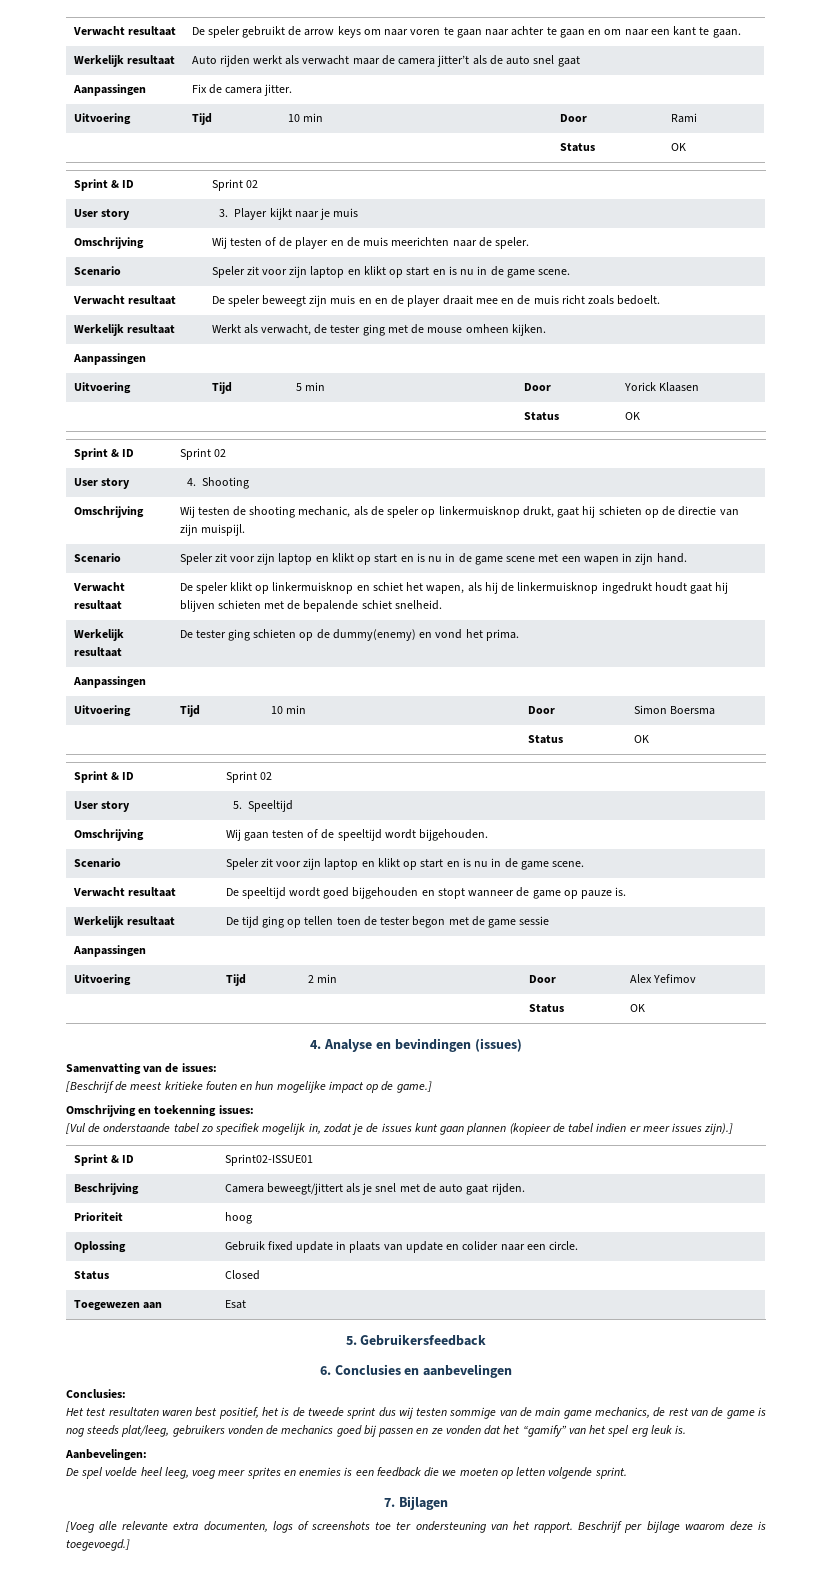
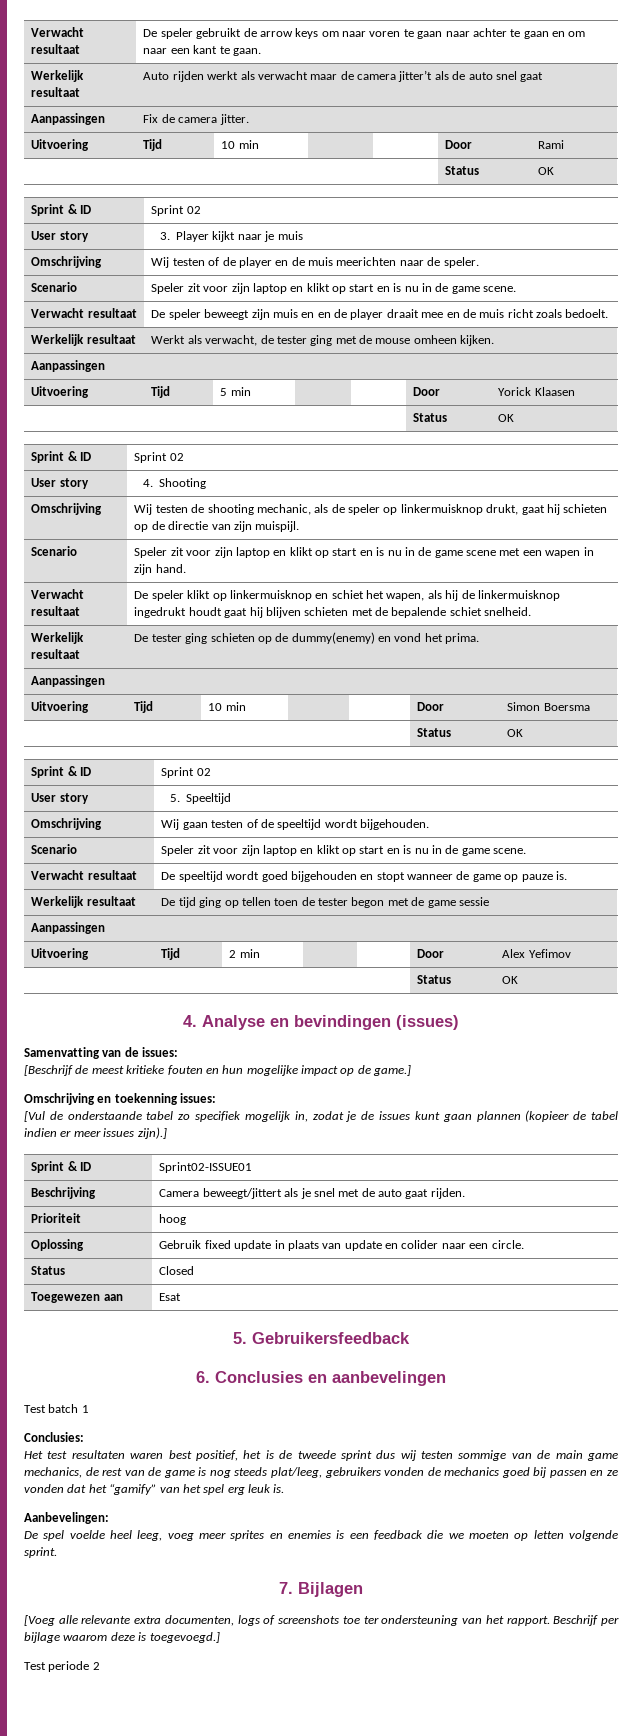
(513, 1371) none -> [24,1404,89,1413] // Test batch 1
(130, 1545) none -> [24,1661,100,1672] // Test periode 2

